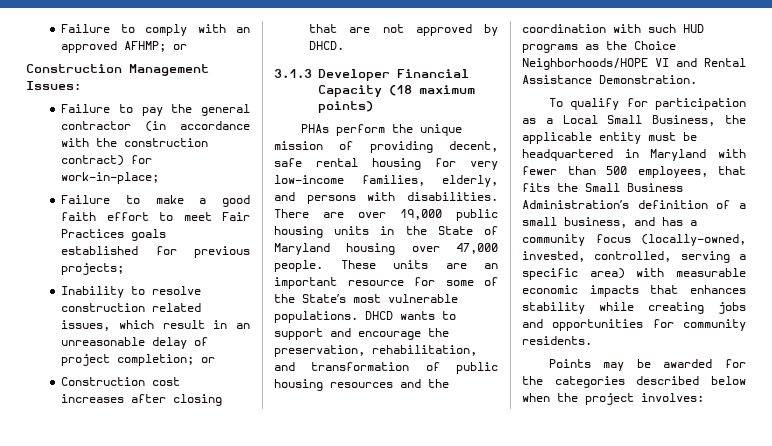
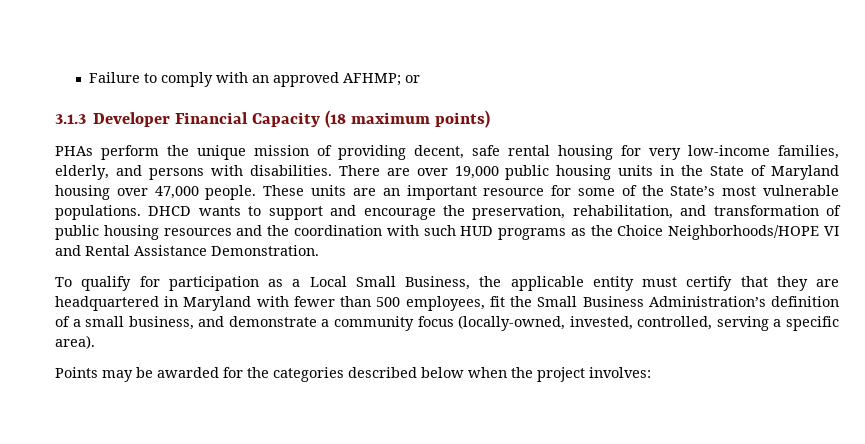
[26,64,209,76] [26,81,81,90] [61,104,250,116] [61,121,250,132] [61,138,209,147] [61,155,153,166] [61,172,160,184] [61,195,250,207] [61,212,250,221] [61,229,167,241] [61,246,250,258] [61,263,125,275] [61,286,202,298] [61,303,202,312] [61,320,250,331] [61,337,209,349] [61,354,216,366] [61,377,181,386] [61,394,223,406] [309,24,498,36] [309,41,345,50] // Construction Management Issues: // Failure to pay the general contractor (in accordance with the construction contract) for work-in-place; // Failure to make a good faith effort to meet Fair Practices goals established for previous projects; // Inability to resolve construction related issues, which result in an unreasonable delay of project completion; or // Construction cost increases after closing that are not approved by DHCD. -> (420, 79) none
[683,132,697,141] be -> [686,276,839,291] certify that they are
[718,166,746,175] [522,183,550,192] that fits -> [489,296,505,307] fit
[662,217,683,226] has -> [228,316,317,327] demonstrate
[589,268,746,279] [522,285,746,297] [522,302,746,314] [522,319,746,331] [522,336,592,345] area) with measurable economic impacts that enhances stability while creating jobs and opportunities for community residents. -> [55,335,95,349] area).

